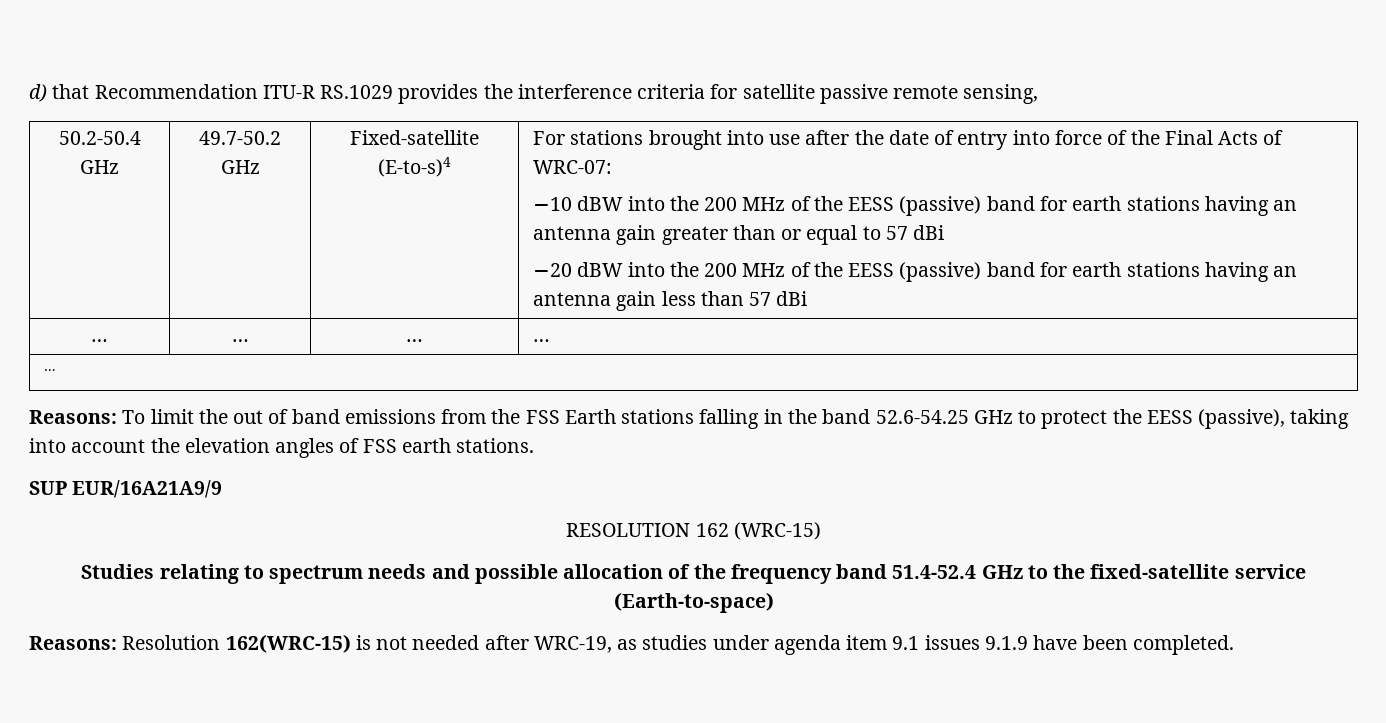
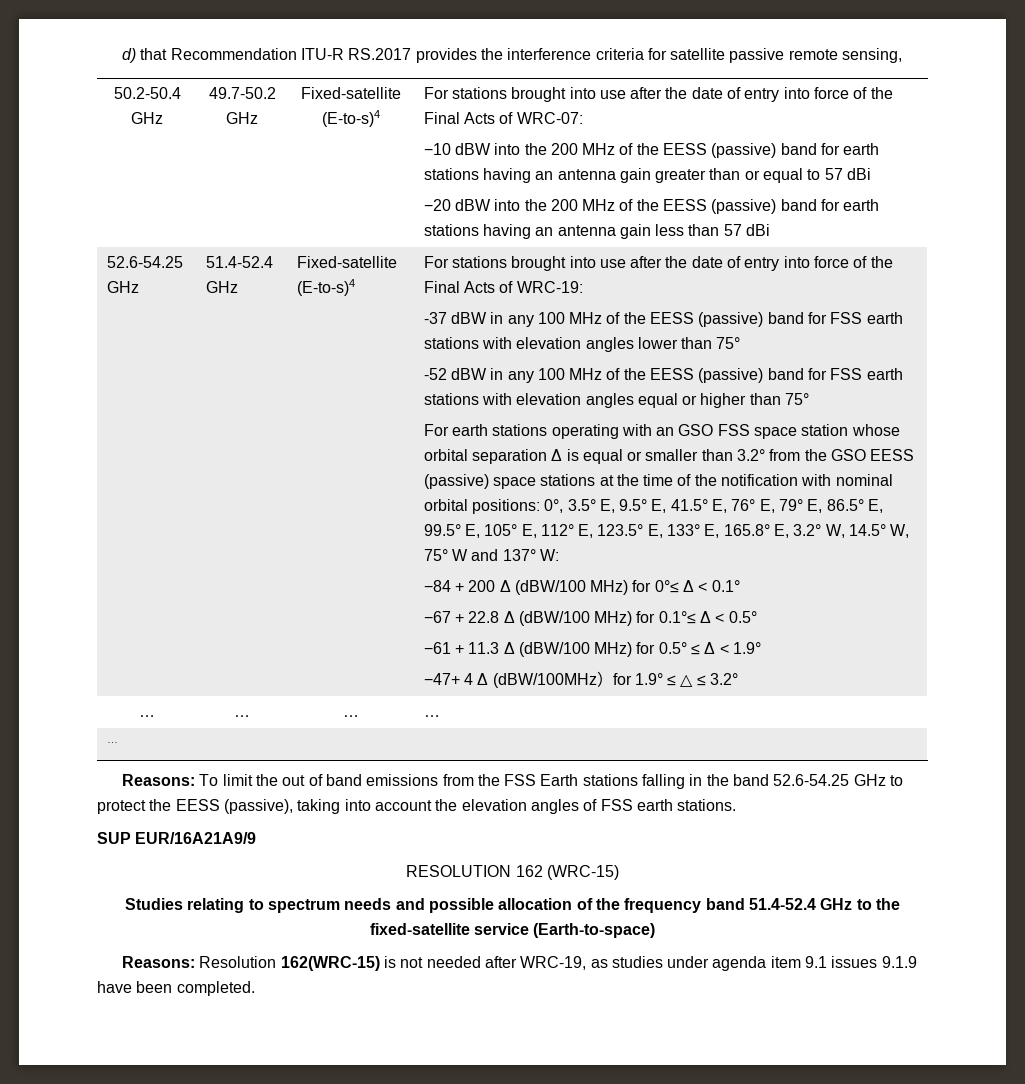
[320,85,394,99] RS.1029 -> [348,48,412,60] RS.2017
(808, 298) none -> [106,256,183,268] [106,281,139,293] [205,256,273,268] [205,281,238,293] [296,256,397,268] [296,279,355,296] [423,256,893,271] [423,281,583,293] [423,312,903,327] [423,337,741,352] [423,368,903,383] [423,393,810,408] [423,424,900,439] [423,449,915,464] [423,474,893,489] [423,499,884,514] [423,524,910,538] [423,549,559,561] [423,580,740,595] [423,611,757,626] [423,642,762,657] [423,671,739,688] // 52.6-54.25 GHz | 51.4-52.4 GHz | Fixed-satellite (E-to-s)4 | For stations brought into use after the date of entry into force of the Final Acts of WRC-19: // -37 dBW in any 100 MHz of the EESS (passive) band for FSS earth stations with elevation angles lower than 75° // -52 dBW in any 100 MHz of the EESS (passive) band for FSS earth stations with elevation angles equal or higher than 75° // For earth stations operating with an GSO FSS space station whose orbital separation Δ is equal or smaller than 3.2° from the GSO EESS (passive) space stations at the time of the notification with nominal orbital positions: 0°, 3.5° E, 9.5° E, 41.5° E, 76° E, 79° E, 86.5° E, 99.5° E, 105° E, 112° E, 123.5° E, 133° E, 165.8° E, 3.2° W, 14.5° W, 75° W and 137° W: // −84 + 200 Δ (dBW/100 MHz) for 0°≤ Δ < 0.1° // −67 + 22.8 Δ (dBW/100 MHz) for 0.1°≤ Δ < 0.5° // −61 + 11.3 Δ (dBW/100 MHz) for 0.5° ≤ Δ < 1.9° // −47+ 4 Δ (dBW/100MHz）for 1.9° ≤ △ ≤ 3.2°

